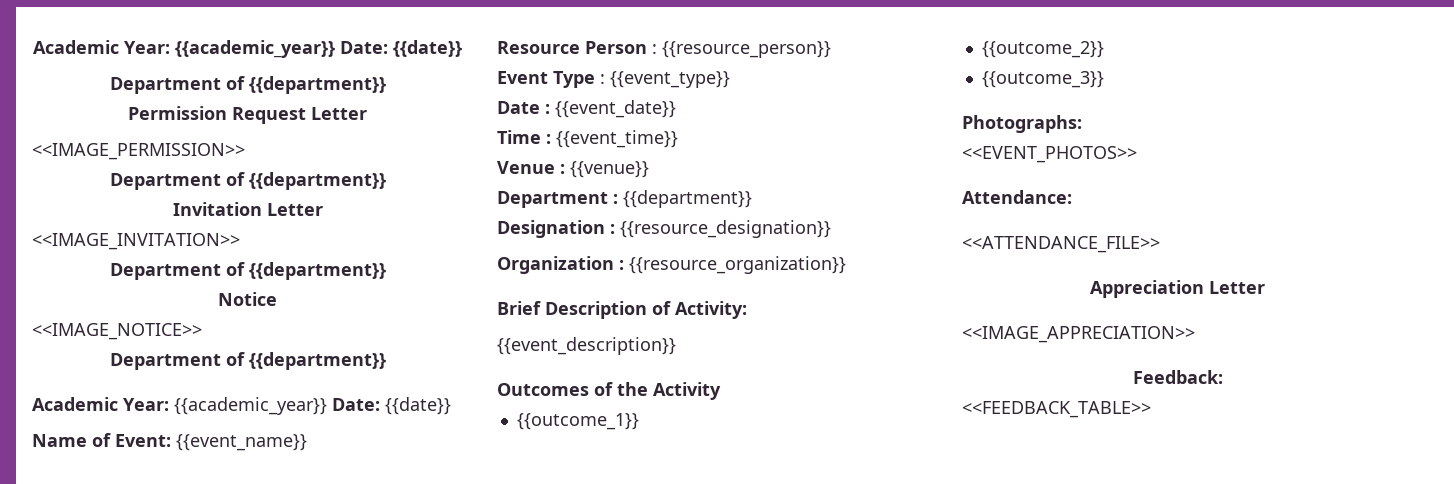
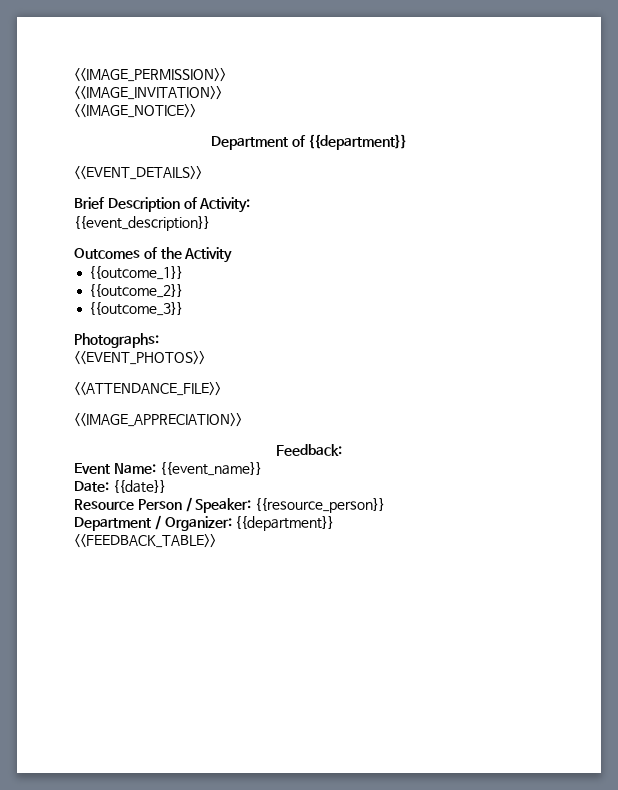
[33,40,462,58] [109,76,386,94] [128,106,367,124] [32,143,245,160] [109,172,386,190] [172,202,323,216] [32,233,240,250] [109,262,386,280] [218,292,277,306] [32,323,202,340] [109,352,386,370] [32,397,451,415] [32,433,307,451] [497,41,831,58] [497,71,730,88] [497,100,676,118] [497,130,678,148] [497,161,649,178] [497,190,752,208] [497,220,831,238] [497,256,846,274] Academic Year: {{academic_year}} Date: {{date}} // Department of {{department}} // Permission Request Letter // <<IMAGE_PERMISSION>> // Department of {{department}} // Invitation Letter // <<IMAGE_INVITATION>> // Department of {{department}} // Notice // <<IMAGE_NOTICE>> // Department of {{department}} // Academic Year: {{academic_year}} Date: {{date}} // Name of Event: {{event_name}} // Resource Person : {{resource_person}} // Event Type : {{event_type}} // Date : {{event_date}} // Time : {{event_time}} // Venue : {{venue}} // Department : {{department}} // Designation : {{resource_designation}} // Organization : {{resource_organization}} -> [74,68,226,82] [74,86,222,100] [74,104,196,118] [210,134,408,150] [74,166,202,180] <<IMAGE_PERMISSION>> // <<IMAGE_INVITATION>> // <<IMAGE_NOTICE>> // Department of {{department}} // <<EVENT_DETAILS>>
[962,190,1072,204] // Attendance: -> (205, 358) none
[1090,280,1265,298] // Appreciation Letter -> (221, 389) none
(1223, 377) none -> [74,462,262,476] [74,480,166,493] [74,497,386,513] [74,515,335,531] // Event Name: {{event_name}} // Date: {{date}} // Resource Person / Speaker: {{resource_person}} // Department / Organizer: {{department}}

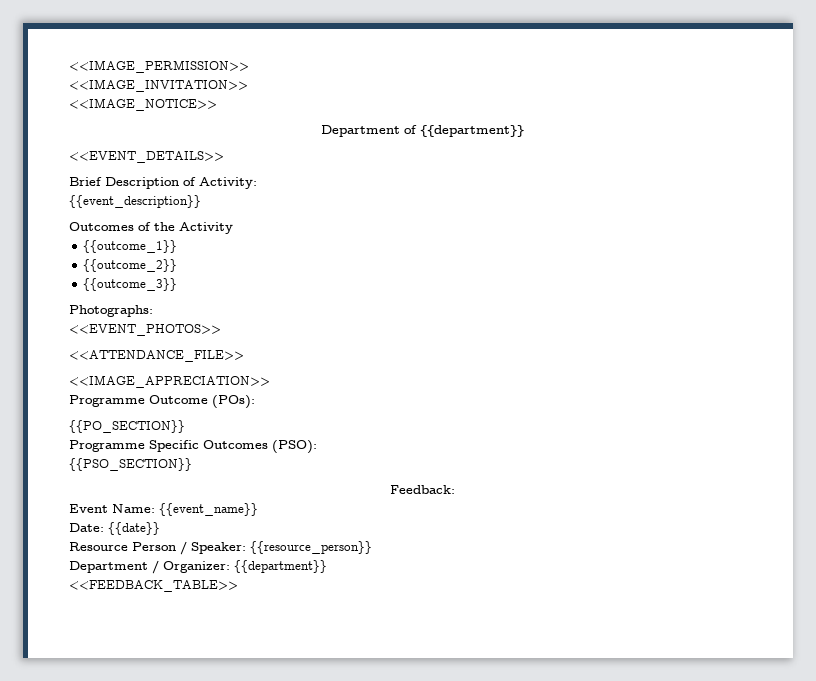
(242, 420) none -> [69,395,255,409] [69,420,185,433] [69,440,317,454] [69,458,192,471] // Programme Outcome (POs): // {{PO_SECTION}} // Programme Specific Outcomes (PSO): // {{PSO_SECTION}}

